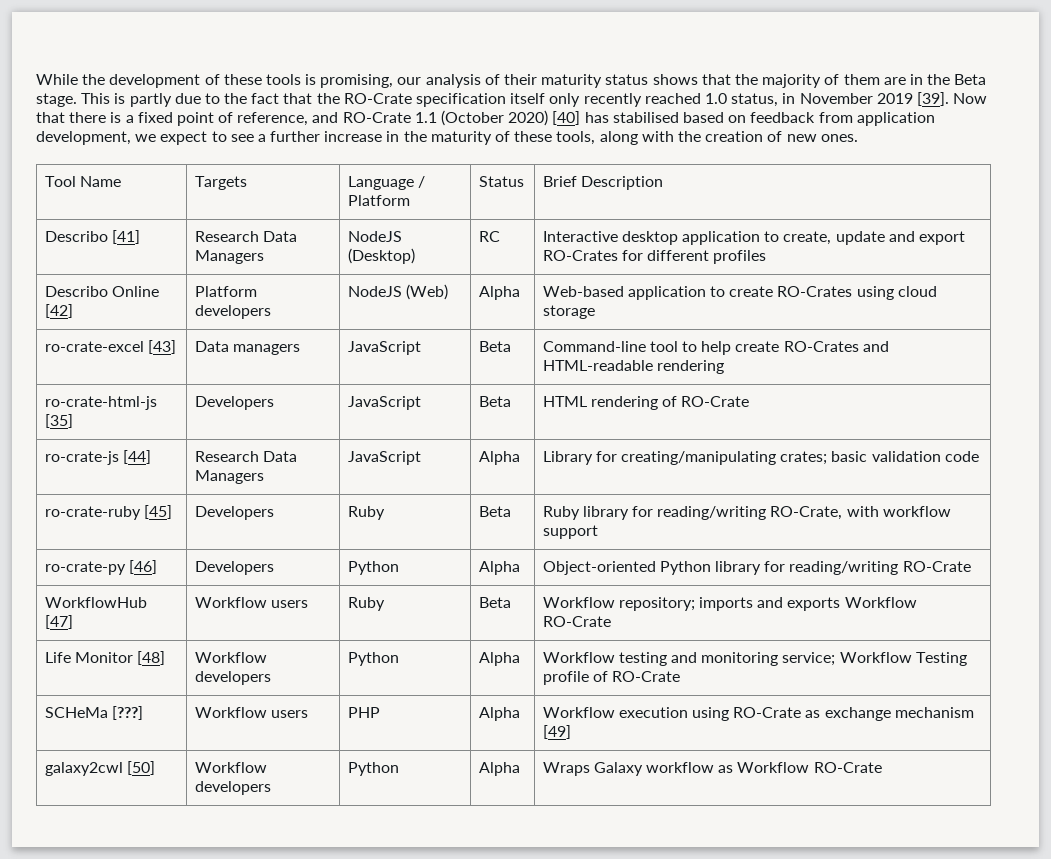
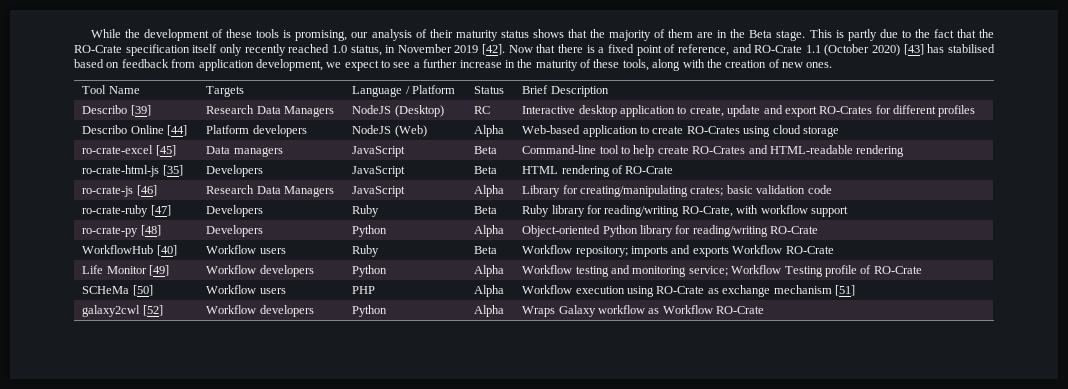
[916,92,949,106] [39]. -> [482,44,506,55] [42].
[552,111,581,125] [40] -> [903,44,924,55] [43]
[111,230,140,244] [41] -> [130,105,151,116] [39]
[44,304,73,318] [42] -> [167,125,188,136] [44]
[147,340,176,354] [43] -> [155,145,176,156] [45]
[122,450,151,464] [44] -> [136,185,157,196] [46]
[143,505,172,519] [45] -> [150,205,171,216] [47]
[128,560,157,574] [46] -> [140,225,161,236] [48]
[44,615,73,629] [47] -> [156,245,177,256] [40]
[137,651,166,665] [48] -> [149,265,170,276] [49]
[111,706,143,720] [???] -> [132,285,153,296] [50]
[542,725,571,739] [49] -> [834,285,855,296] [51]
[126,761,155,775] [50] -> [142,305,163,316] [52]

